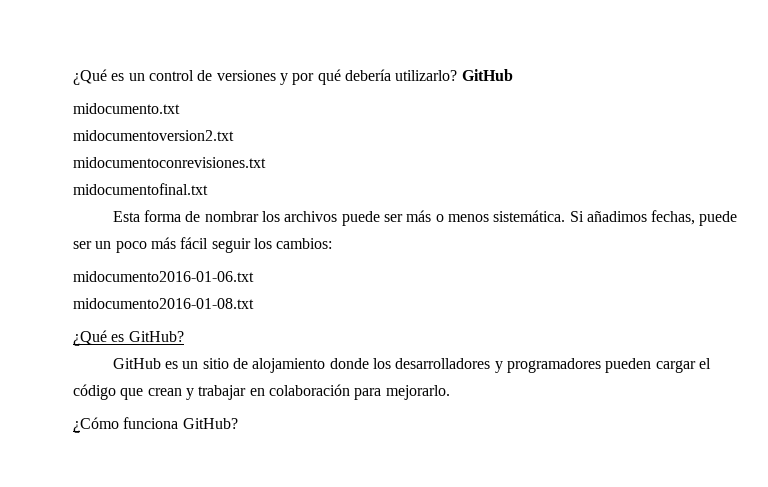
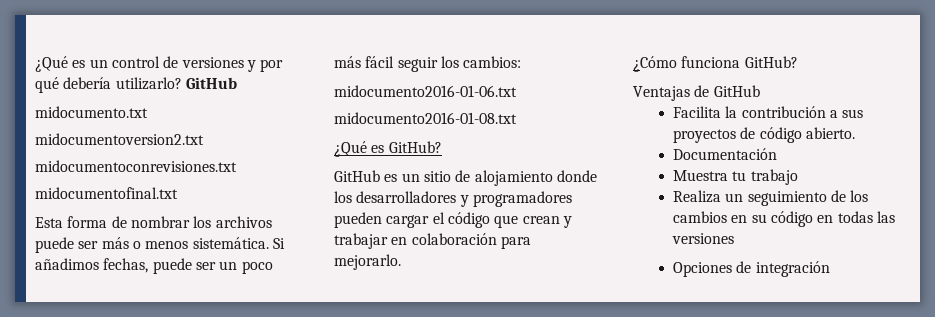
(238, 423) none -> [633,85,760,101] [673,106,864,118] [673,127,856,143] [673,148,778,160] [673,169,798,185] [673,190,869,206] [673,211,895,227] [672,233,735,244] [673,261,830,277] // Ventajas de GitHub // Facilita la contribución a sus proyectos de código abierto. // Documentación // Muestra tu trabajo // Realiza un seguimiento de los cambios en su código en todas las versiones // Opciones de integración

